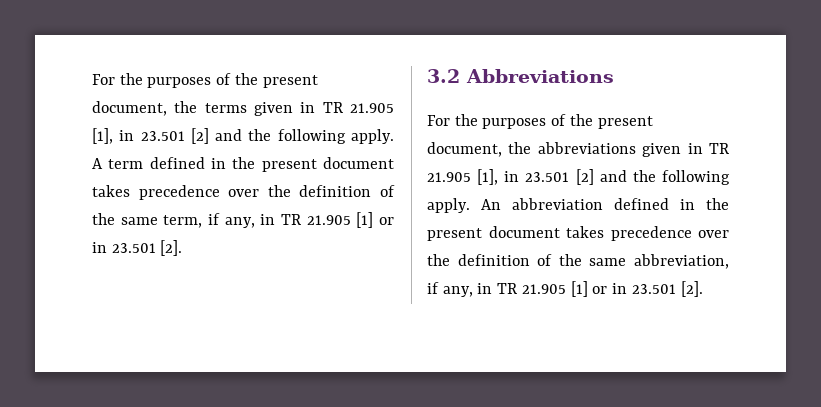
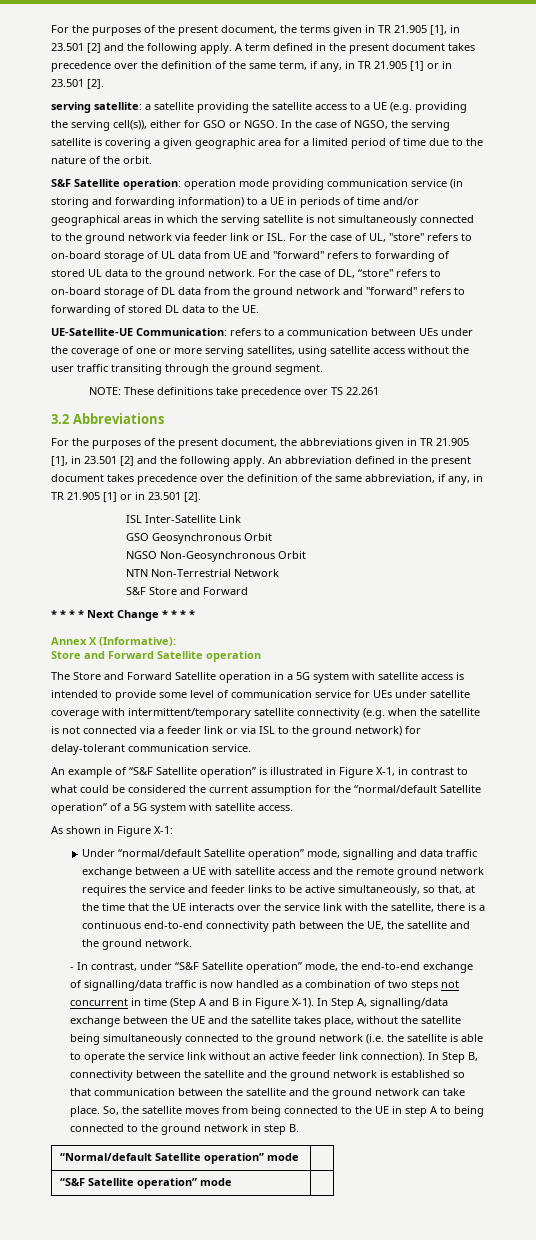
(183, 248) none -> [51,102,467,113] [51,120,450,131] [51,138,483,149] [51,156,152,164] [51,179,463,190] [51,197,419,208] [51,215,474,226] [51,233,472,244] [51,251,450,262] [51,269,441,280] [51,287,465,298] [51,305,259,316] [51,328,473,336] [51,346,469,357] [51,364,323,375] [88,387,379,398] // serving satellite: a satellite providing the satellite access to a UE (e.g. providing the serving cell(s)), either for GSO or NGSO. In the case of NGSO, the serving satellite is covering a given geographic area for a limited period of time due to the nature of the orbit. // S&F Satellite operation: operation mode providing communication service (in storing and forwarding information) to a UE in periods of time and/or geographical areas in which the serving satellite is not simultaneously connected to the ground network via feeder link or ISL. For the case of UL, "store" refers to on-board storage of UL data from UE and "forward" refers to forwarding of stored UL data to the ground network. For the case of DL, “store" refers to on-board storage of DL data from the ground network and "forward" refers to forwarding of stored DL data to the UE. // UE-Satellite-UE Communication: refers to a communication between UEs under the coverage of one or more serving satellites, using satellite access without the user traffic transiting through the ground segment. // NOTE: These definitions take precedence over TS 22.261
(703, 289) none -> [126,515,242,523] [126,533,273,544] [126,551,307,562] [126,569,280,577] [126,587,249,595] [51,610,195,621] [51,637,176,646] [51,651,261,662] [51,672,464,683] [51,690,470,701] [51,708,480,719] [51,726,421,737] [51,744,251,755] [51,767,468,778] [51,785,481,796] [51,803,293,814] [51,826,173,837] [81,849,477,860] [81,867,484,878] [81,885,475,896] [81,903,485,912] [81,921,470,932] [81,939,192,950] [69,962,473,973] [69,980,459,991] [69,998,448,1009] [69,1016,461,1027] [69,1034,483,1045] [69,1052,478,1063] [69,1070,465,1081] [69,1088,465,1099] [69,1106,484,1117] [69,1124,299,1135] [59,1153,299,1164] [59,1178,232,1189] // ISL Inter-Satellite Link // GSO Geosynchronous Orbit // NGSO Non-Geosynchronous Orbit // NTN Non-Terrestrial Network // S&F Store and Forward // * * * * Next Change * * * * // Annex X (Informative): // Store and Forward Satellite operation // The Store and Forward Satellite operation in a 5G system with satellite access is intended to provide some level of communication service for UEs under satellite coverage with intermittent/temporary satellite connectivity (e.g. when the satellite is not connected via a feeder link or via ISL to the ground network) for delay-tolerant communication service. // An example of “S&F Satellite operation” is illustrated in Figure X-1, in contrast to what could be considered the current assumption for the “normal/default Satellite operation” of a 5G system with satellite access. // As shown in Figure X-1: // Under “normal/default Satellite operation” mode, signalling and data traffic exchange between a UE with satellite access and the remote ground network requires the service and feeder links to be active simultaneously, so that, at the time that the UE interacts over the service link with the satellite, there is a continuous end-to-end connectivity path between the UE, the satellite and the ground network. // - In contrast, under “S&F Satellite operation” mode, the end-to-end exchange of signalling/data traffic is now handled as a combination of two steps not concurrent in time (Step A and B in Figure X-1). In Step A, signalling/data exchange between the UE and the satellite takes place, without the satellite being simultaneously connected to the ground network (i.e. the satellite is able to operate the service link without an active feeder link connection). In Step B, connectivity between the satellite and the ground network is established so that communication between the satellite and the ground network can take place. So, the satellite moves from being connected to the UE in step A to being connected to the ground network in step B. // “Normal/default Satellite operation” mode | // “S&F Satellite operation” mode |

